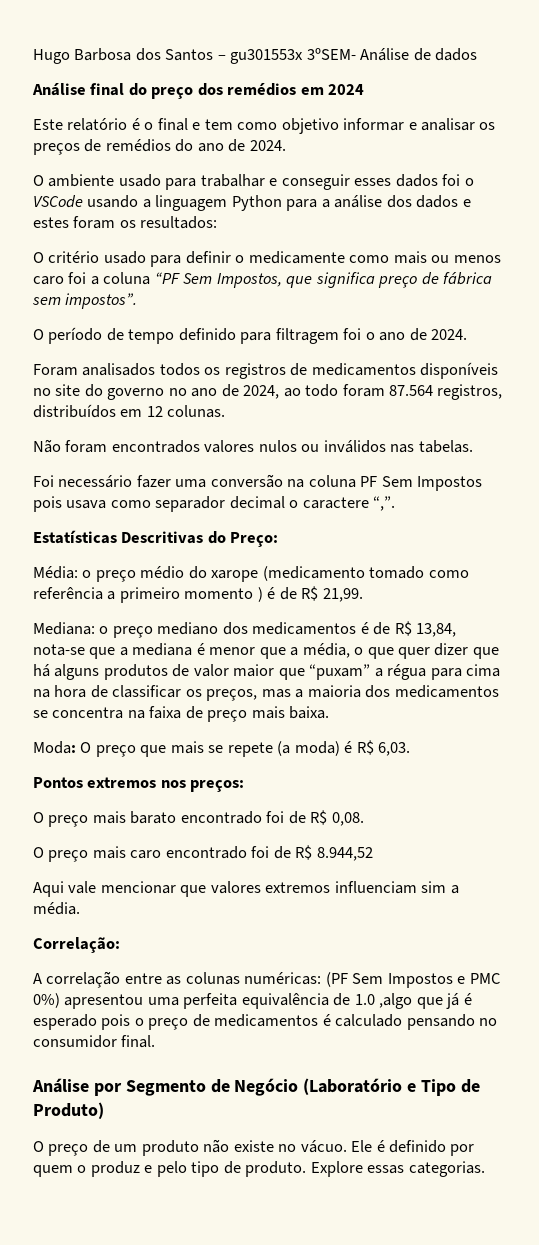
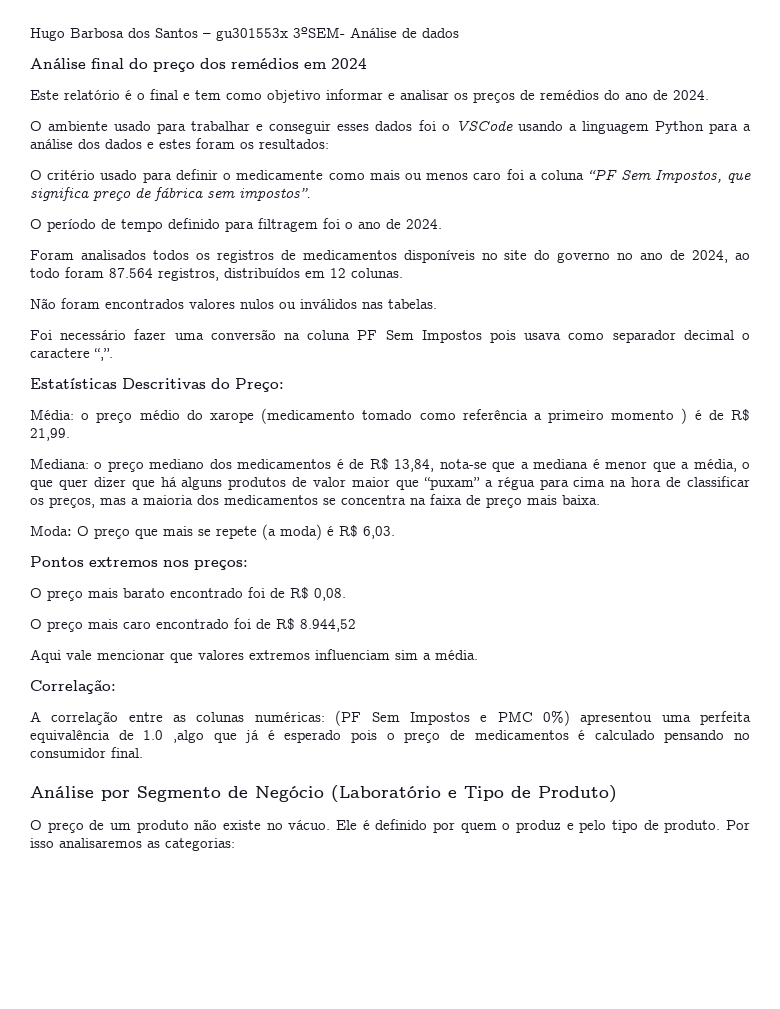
[310,1161,485,1177] Explore essas categorias. -> [725,820,750,830] [30,838,235,851] Por isso analisaremos as categorias:

